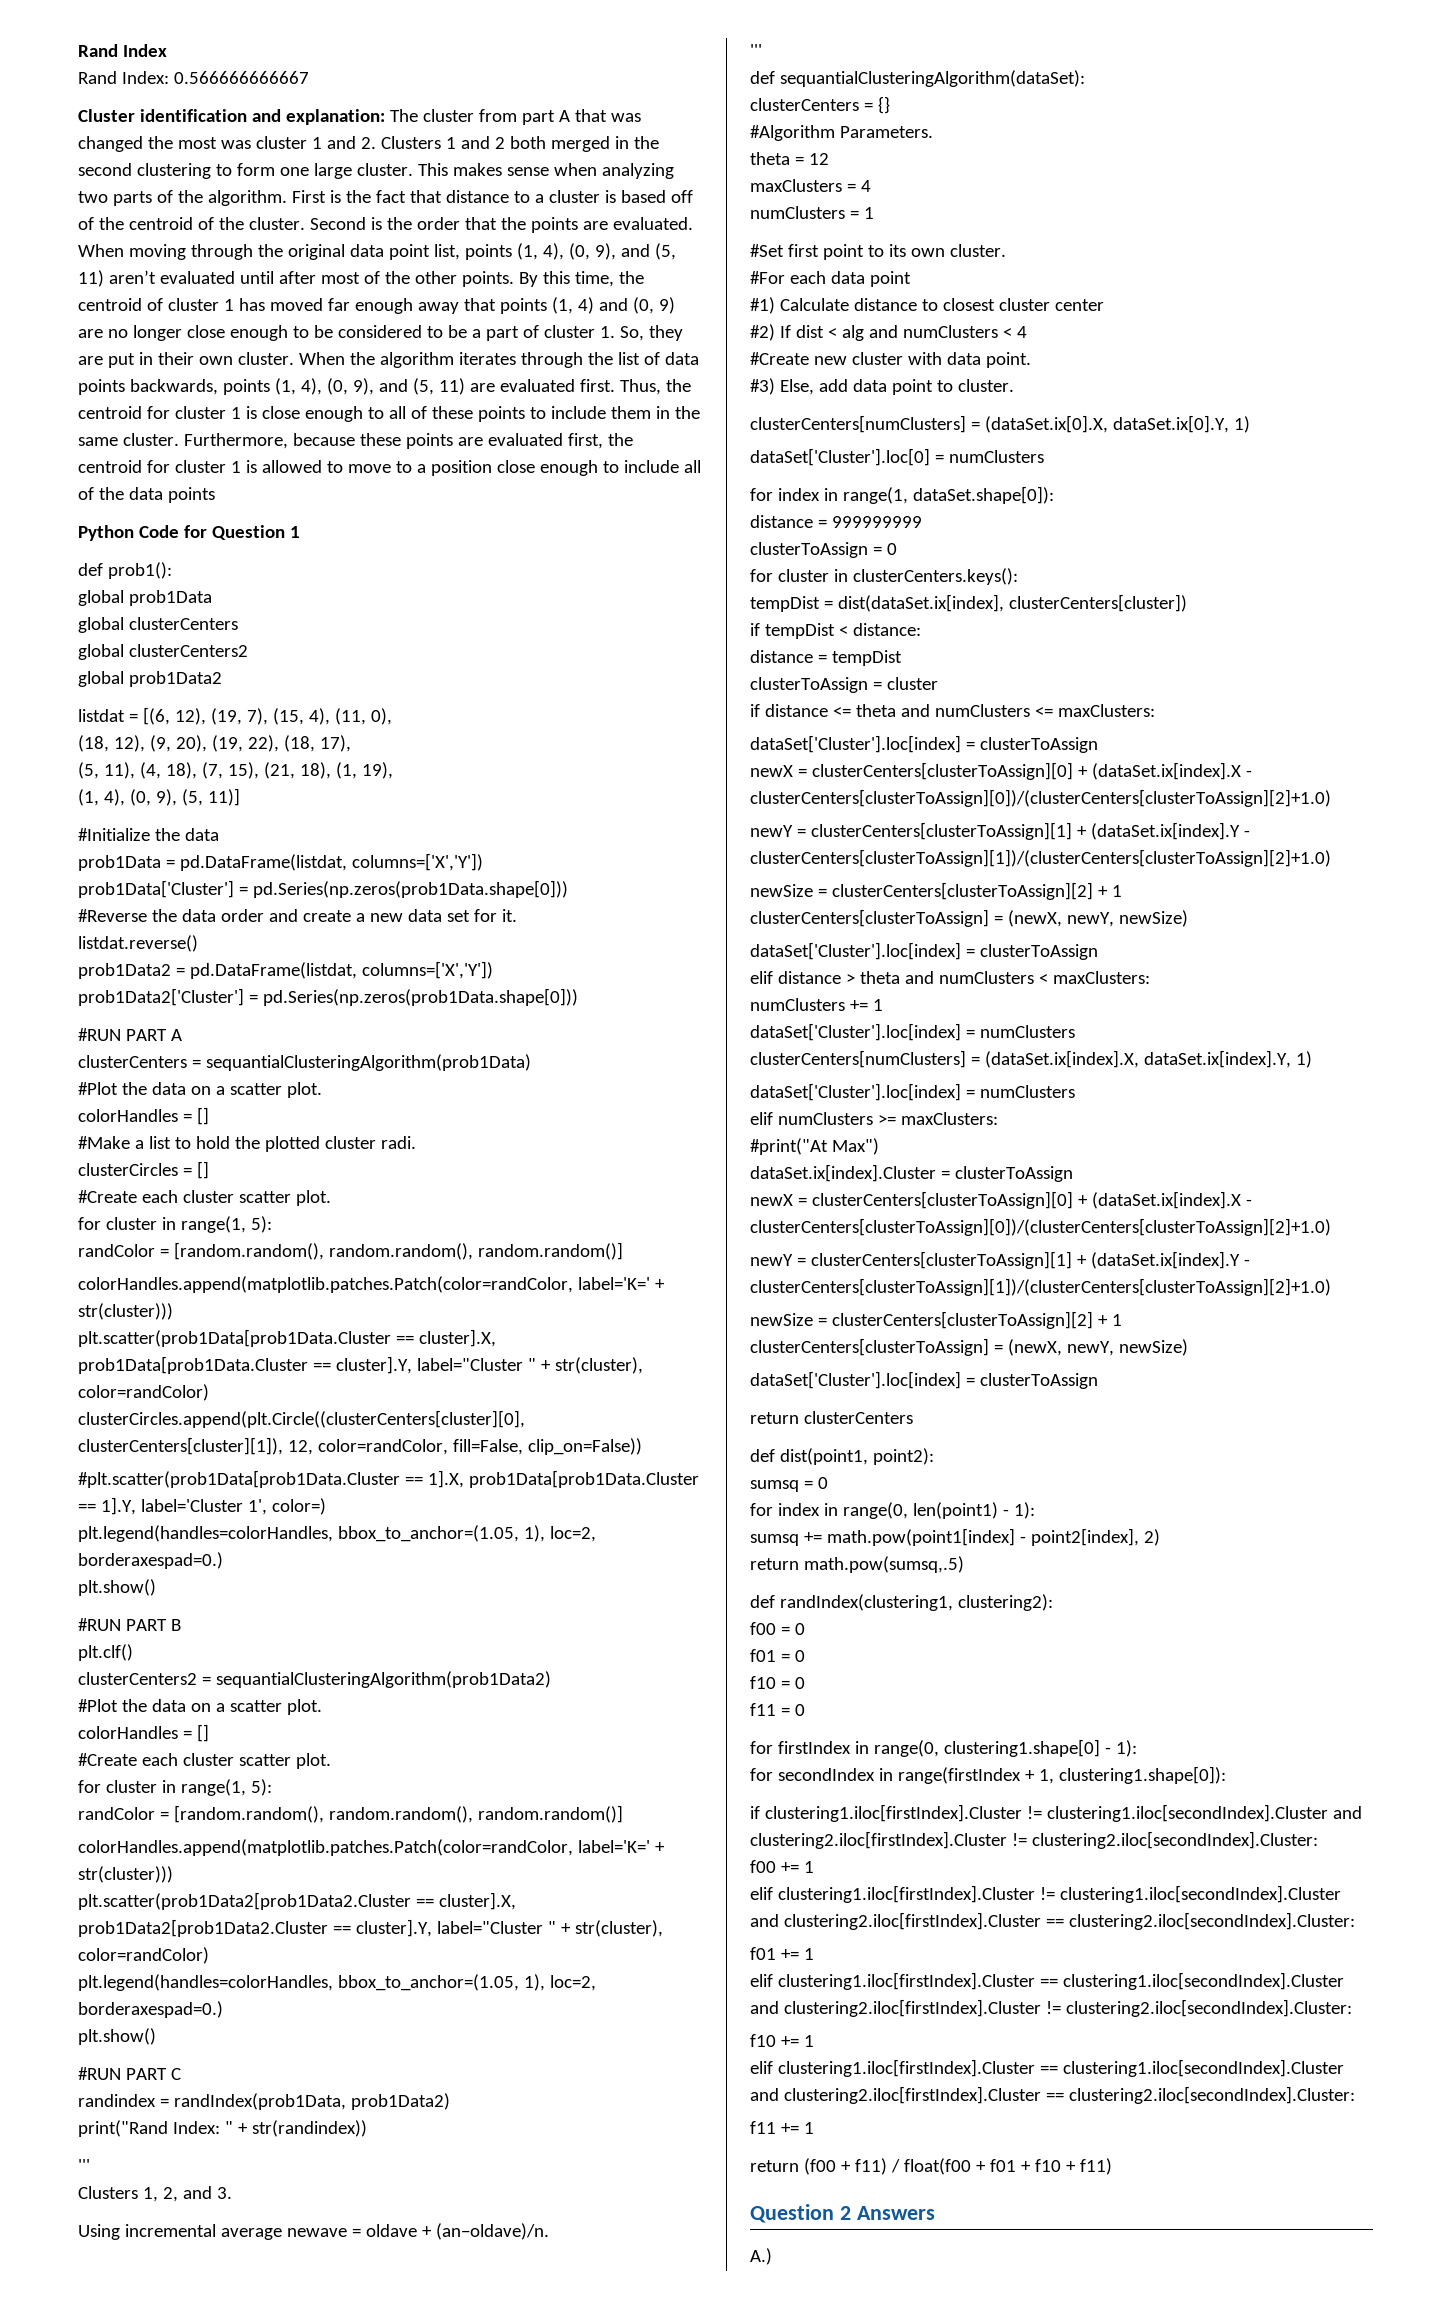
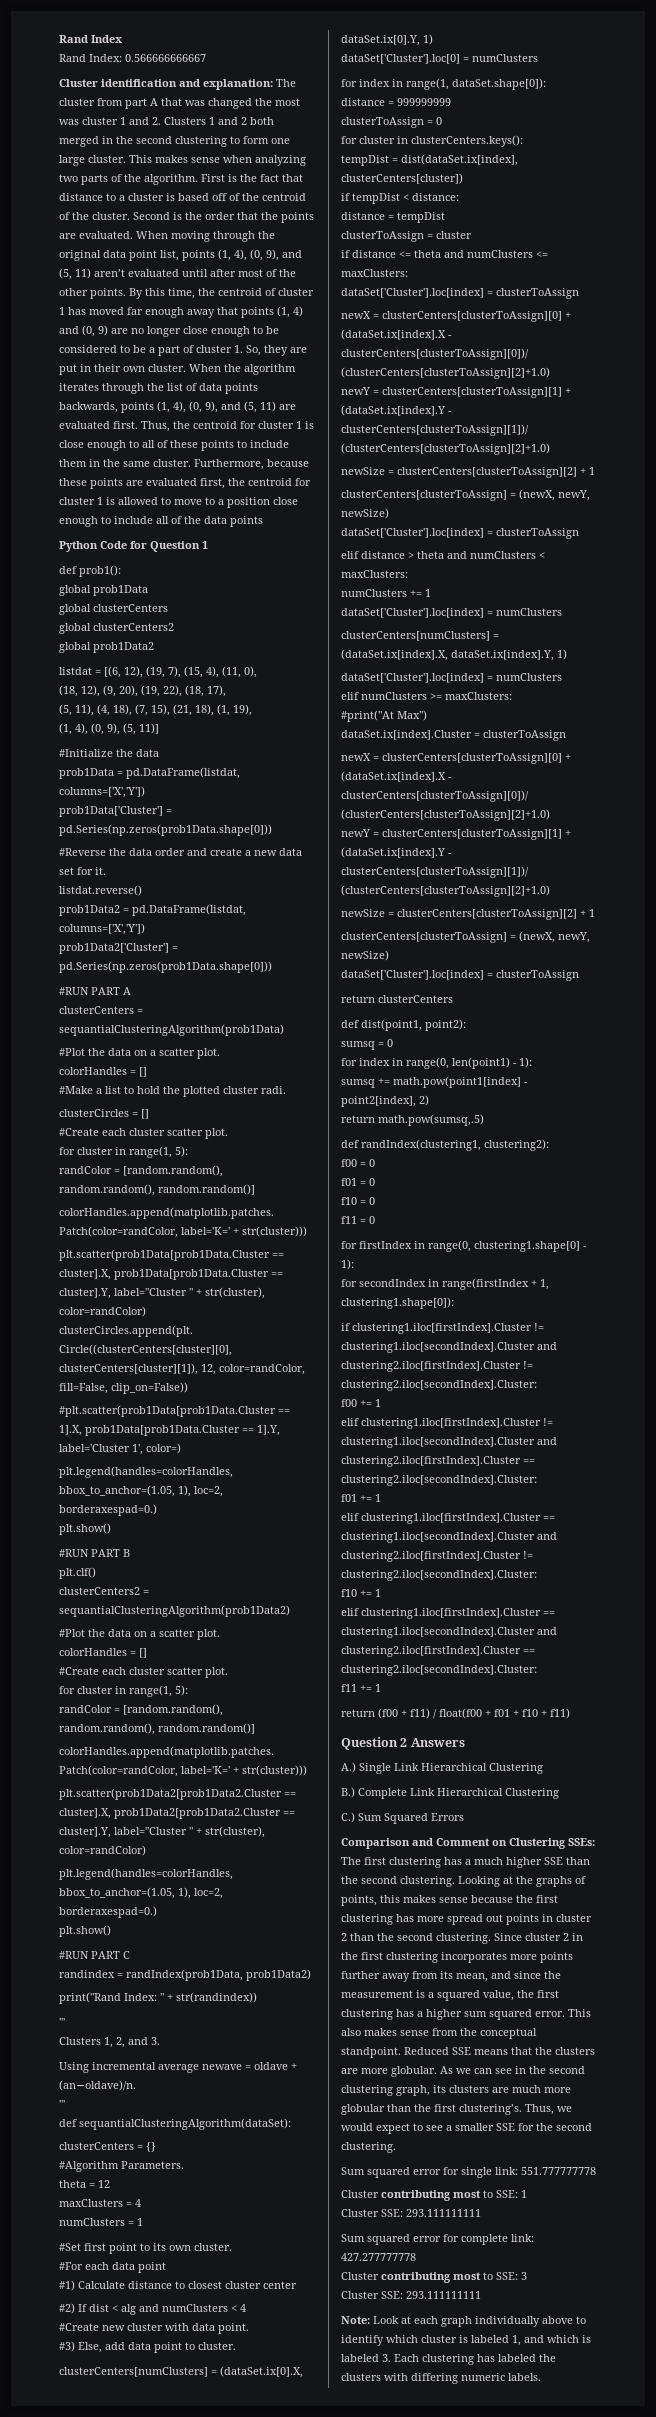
(772, 2256) none -> [359,1763,543,1774] [341,1787,559,1799] [341,1812,464,1824] [341,1838,595,1849] [341,1857,590,1868] [341,1876,586,1887] [341,1895,558,1906] [341,1914,592,1925] [341,1933,583,1944] [341,1952,573,1963] [341,1971,561,1982] [341,1990,559,2001] [341,2009,591,2020] [341,2028,537,2039] [341,2047,595,2058] [341,2066,585,2077] [341,2085,571,2096] [341,2104,572,2115] [341,2123,592,2134] [341,2142,396,2153] [341,2167,596,2178] [341,2190,527,2201] [341,2209,481,2217] [341,2234,534,2245] [341,2253,416,2261] [341,2272,527,2283] [341,2291,481,2299] [341,2316,586,2327] [341,2335,591,2346] [341,2354,556,2365] [341,2373,541,2384] Single Link Hierarchical Clustering // B.) Complete Link Hierarchical Clustering // C.) Sum Squared Errors // Comparison and Comment on Clustering SSEs: The first clustering has a much higher SSE than the second clustering. Looking at the graphs of points, this makes sense because the first clustering has more spread out points in cluster 2 than the second clustering. Since cluster 2 in the first clustering incorporates more points further away from its mean, and since the measurement is a squared value, the first clustering has a higher sum squared error. This also makes sense from the conceptual standpoint. Reduced SSE means that the clusters are more globular. As we can see in the second clustering graph, its clusters are much more globular than the first clustering’s. Thus, we would expect to see a smaller SSE for the second clustering. // Sum squared error for single link: 551.777777778 // Cluster contributing most to SSE: 1 // Cluster SSE: 293.111111111 // Sum squared error for complete link: 427.277777778 // Cluster contributing most to SSE: 3 // Cluster SSE: 293.111111111 // Note: Look at each graph individually above to identify which cluster is labeled 1, and which is labeled 3. Each clustering has labeled the clusters with differing numeric labels.

